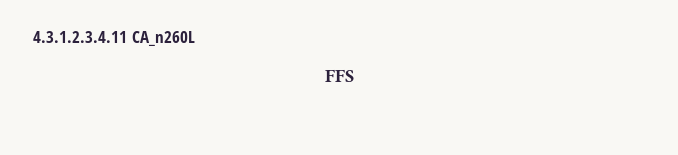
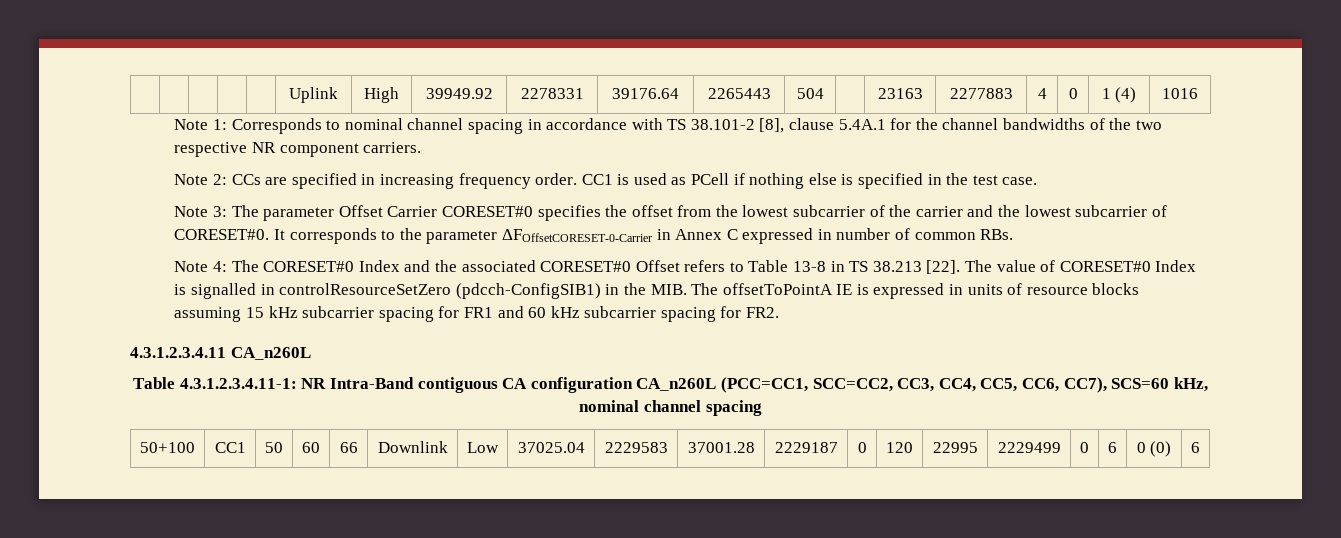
[33,31,195,46] [324,69,354,82] 4.3.1.2.3.4.11 CA_n260L // FFS -> [289,87,338,103] [364,87,399,103] [425,88,493,99] [520,88,584,99] [612,88,679,99] [707,88,771,99] [796,88,824,99] [877,88,923,99] [949,88,1013,99] [1037,88,1047,99] [1068,88,1078,99] [1101,87,1137,103] [1162,88,1198,99] [174,118,1162,134] [174,142,422,157] [174,173,1038,189] [174,205,1167,221] [174,228,1014,244] [174,260,1197,274] [174,283,1140,299] [174,306,780,322] [130,347,311,360] [133,377,1208,393] [579,400,762,416] [140,442,195,453] [214,442,246,453] [265,442,283,453] [302,442,320,453] [339,442,358,453] [377,441,448,453] [467,442,499,453] [517,442,585,453] [604,442,668,453] [687,442,755,453] [774,442,838,453] [857,442,867,453] [886,442,913,453] [932,442,978,453] [997,442,1061,453] [1080,442,1089,453] [1108,442,1117,453] [1136,441,1172,457] [1191,442,1200,453] | | | | | Uplink | High | 39949.92 | 2278331 | 39176.64 | 2265443 | 504 | | 23163 | 2277883 | 4 | 0 | 1 (4) | 1016 // Note 1: Corresponds to nominal channel spacing in accordance with TS 38.101-2 [8], clause 5.4A.1 for the channel bandwidths of the two respective NR component carriers. // Note 2: CCs are specified in increasing frequency order. CC1 is used as PCell if nothing else is specified in the test case. // Note 3: The parameter Offset Carrier CORESET#0 specifies the offset from the lowest subcarrier of the carrier and the lowest subcarrier of CORESET#0. It corresponds to the parameter ΔFOffsetCORESET-0-Carrier in Annex C expressed in number of common RBs. // Note 4: The CORESET#0 Index and the associated CORESET#0 Offset refers to Table 13-8 in TS 38.213 [22]. The value of CORESET#0 Index is signalled in controlResourceSetZero (pdcch-ConfigSIB1) in the MIB. The offsetToPointA IE is expressed in units of resource blocks assuming 15 kHz subcarrier spacing for FR1 and 60 kHz subcarrier spacing for FR2. // 4.3.1.2.3.4.11 CA_n260L // Table 4.3.1.2.3.4.11-1: NR Intra-Band contiguous CA configuration CA_n260L (PCC=CC1, SCC=CC2, CC3, CC4, CC5, CC6, CC7), SCS=60 kHz, nominal channel spacing // 50+100 | CC1 | 50 | 60 | 66 | Downlink | Low | 37025.04 | 2229583 | 37001.28 | 2229187 | 0 | 120 | 22995 | 2229499 | 0 | 6 | 0 (0) | 6

